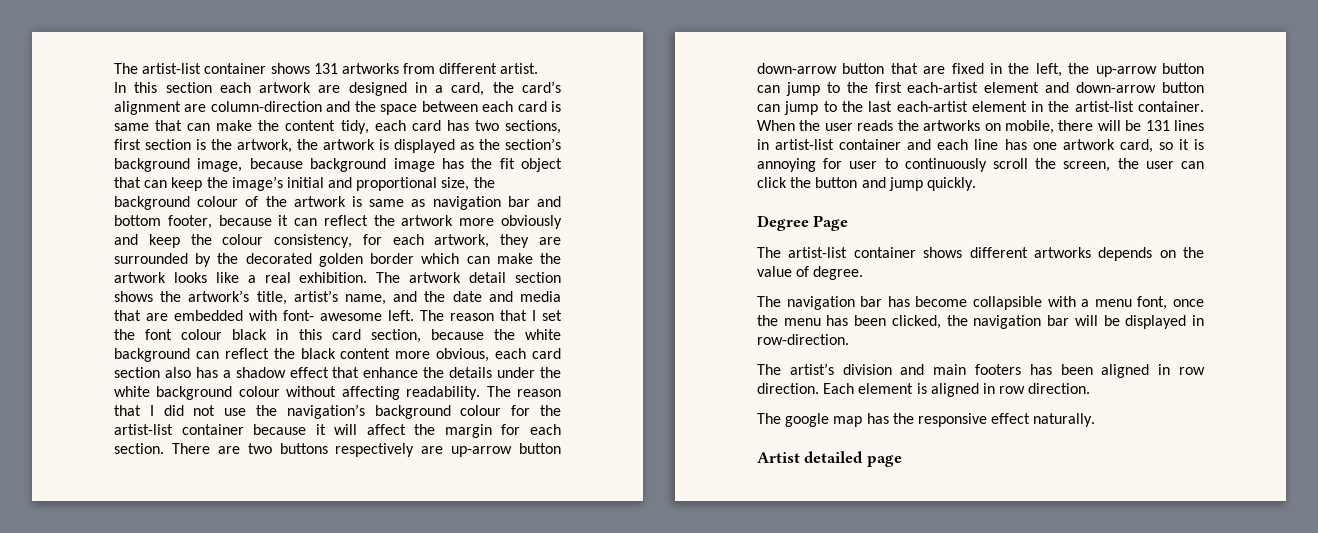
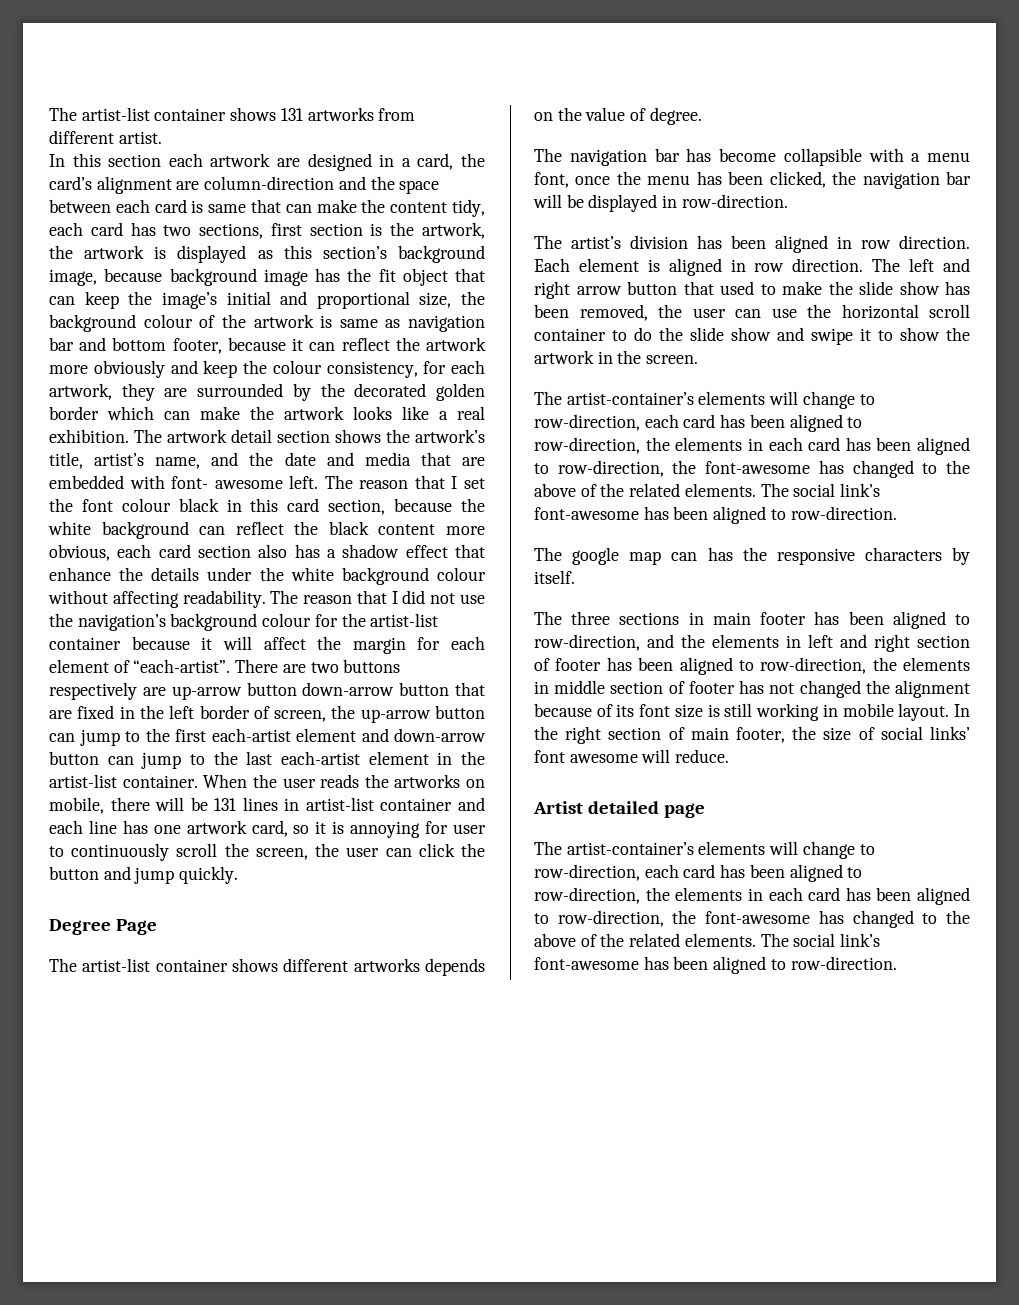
[479,139,500,150] the -> [283,245,312,259] this
[114,443,164,454] section. -> [49,659,231,673] element of “each-artist”.
[1035,63,1062,77] left, -> [169,705,327,722] left border of screen,
[900,364,1021,375] and main footers -> (688, 242) none
(1091, 388) none -> [872,258,970,272] [534,281,970,299] [534,304,970,321] [534,327,970,345] [534,350,699,364] [534,391,875,409] [534,414,863,432] [534,437,970,455] [534,460,970,478] [534,483,881,497] [534,506,897,524] The left and right arrow button that used to make the slide show has been removed, the user can use the horizontal scroll container to do the slide show and swipe it to show the artwork in the screen. // The artist-container’s elements will change to row-direction, each card has been aligned to row-direction, the elements in each card has been aligned to row-direction, the font-awesome has changed to the above of the related elements. The social link’s font-awesome has been aligned to row-direction.
(863, 421) none -> [671,552,698,561] can
[991,413,1096,427] [757,451,902,467] effect naturally. // Artist detailed page -> [864,547,970,565] [534,570,575,584] [534,611,970,629] [534,634,970,652] [534,657,970,675] [534,680,970,698] [534,703,970,721] [534,726,970,744] [534,749,730,763] [533,801,705,818] [534,841,875,859] [534,864,863,882] [534,887,970,905] [534,910,970,928] [534,933,881,947] [534,956,897,974] characters by itself. // The three sections in main footer has been aligned to row-direction, and the elements in left and right section of footer has been aligned to row-direction, the elements in middle section of footer has not changed the alignment because of its font size is still working in mobile layout. In the right section of main footer, the size of social links’ font awesome will reduce. // Artist detailed page // The artist-container’s elements will change to row-direction, each card has been aligned to row-direction, the elements in each card has been aligned to row-direction, the font-awesome has changed to the above of the related elements. The social link’s font-awesome has been aligned to row-direction.

